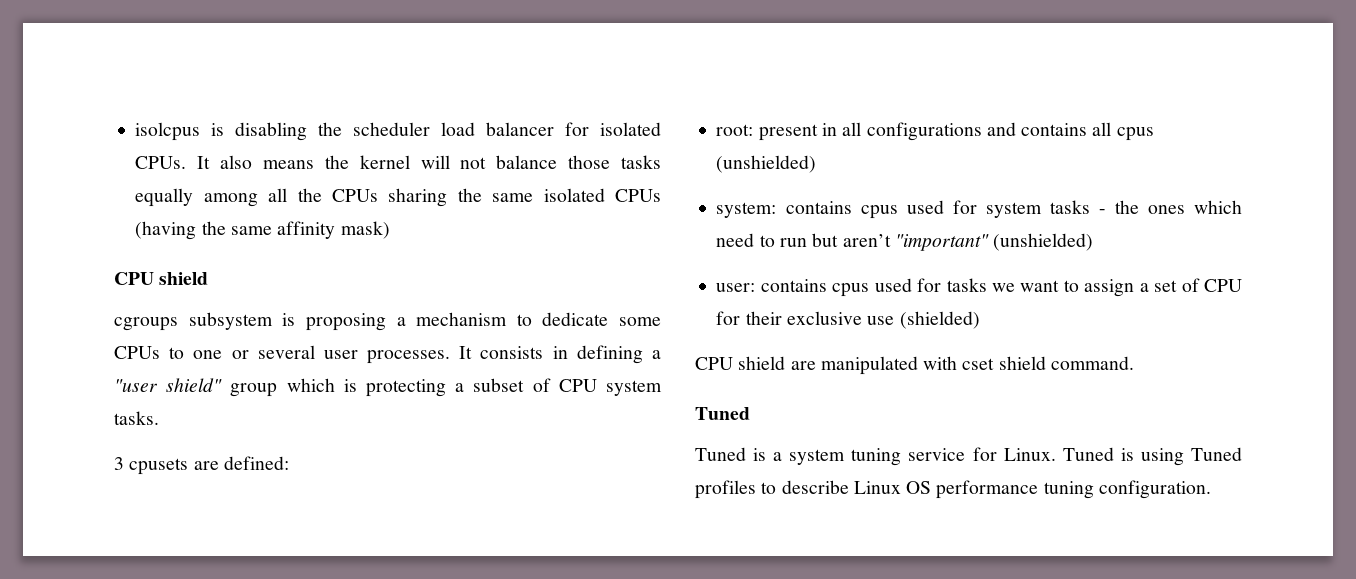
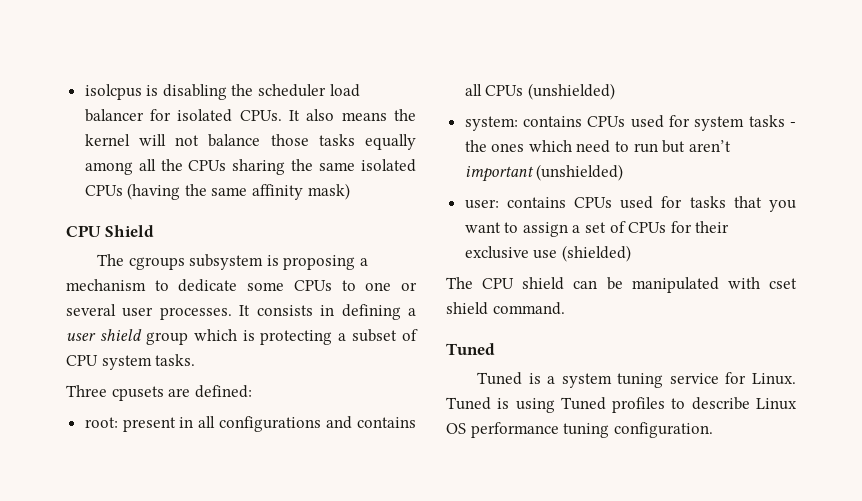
[159,272,209,285] shield // -> [104,225,154,237] [97,254,125,266] Shield // The
[114,378,223,392] "user shield" -> [66,329,142,341] user shield
[114,457,124,470] 3 -> [66,385,107,397] Three
[1116,127,1154,141] cpus -> [485,85,524,96] CPUs
[860,205,898,219] cpus -> [587,116,626,127] CPUs
[894,234,989,251] "important" -> [464,166,534,182] important
[832,283,870,297] cpus -> [574,197,613,208] CPUs
[992,283,1016,292] we -> [733,196,796,212] that you
[1203,279,1242,292] CPU -> [628,222,667,233] CPUs
[695,356,816,370] CPU shield are -> [446,277,623,290] The CPU shield can be

